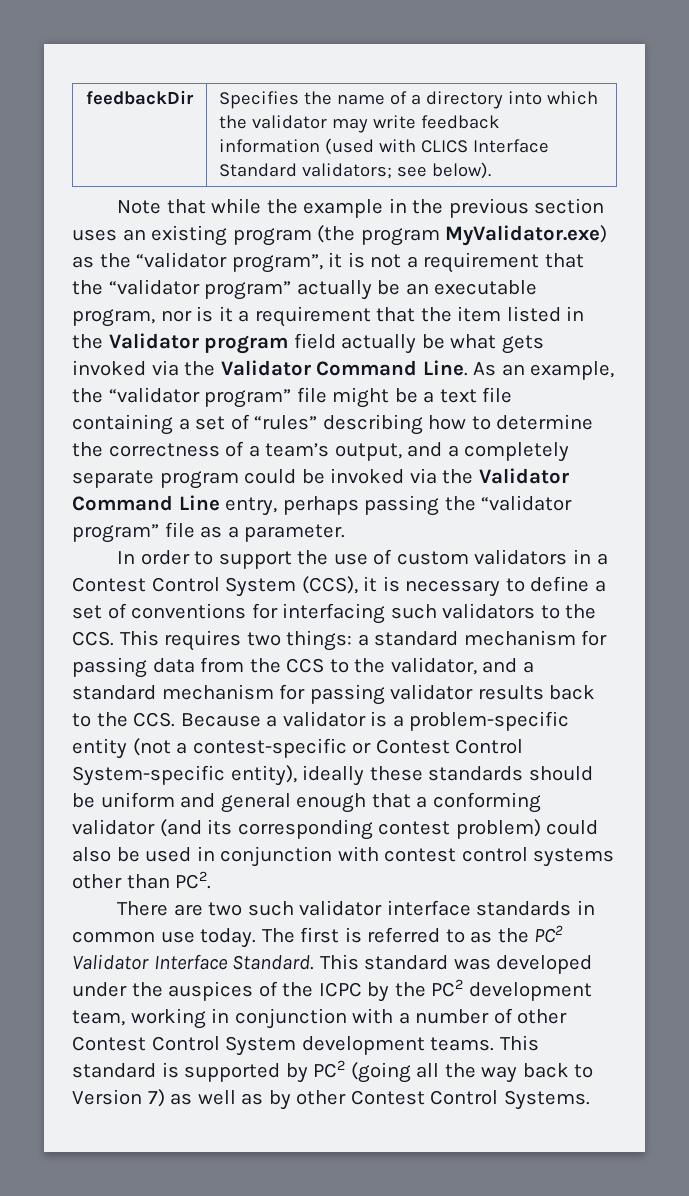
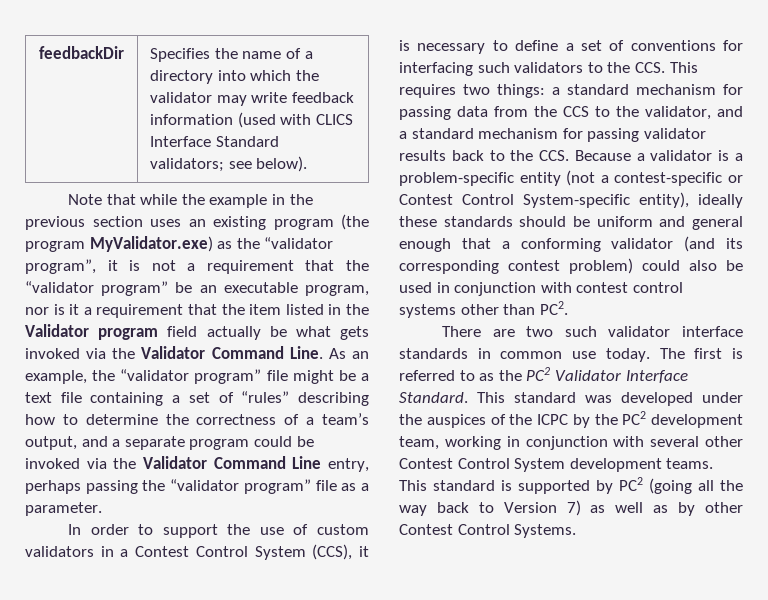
[296,280,372,300] actually -> (169, 288) none
[464,442,570,462] completely -> (121, 443) none
[398,1008,513,1024] a number of -> [650,436,700,447] several

